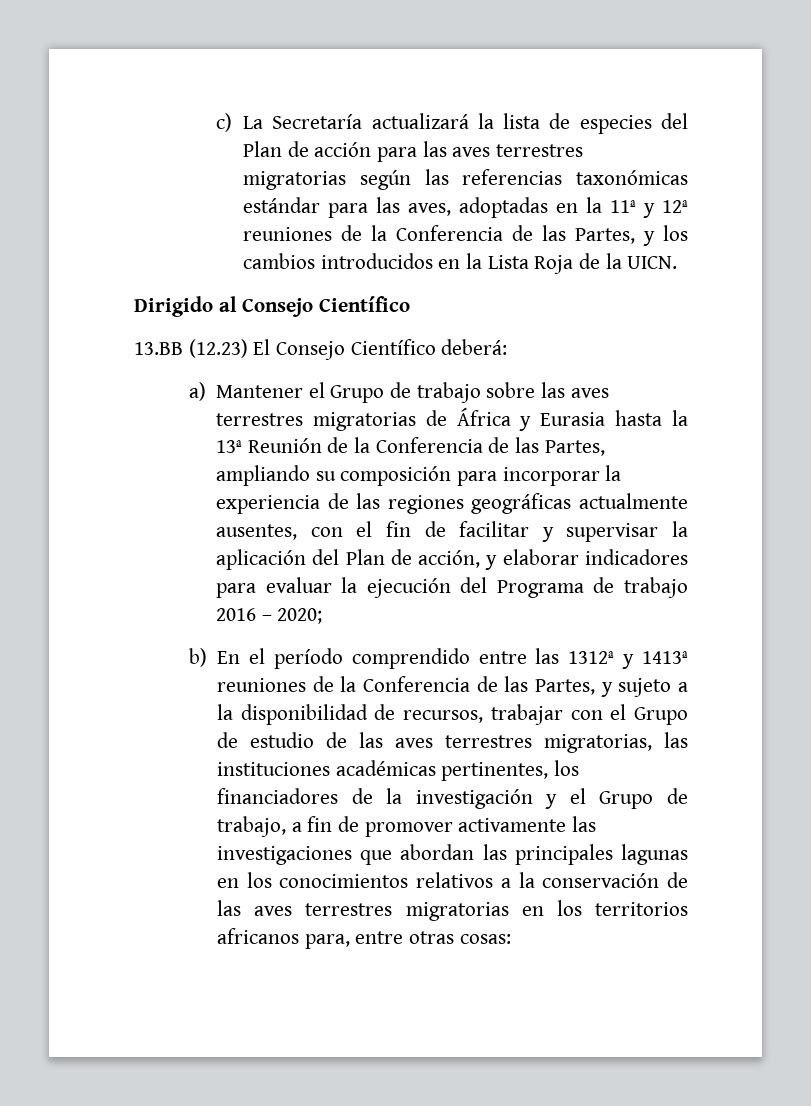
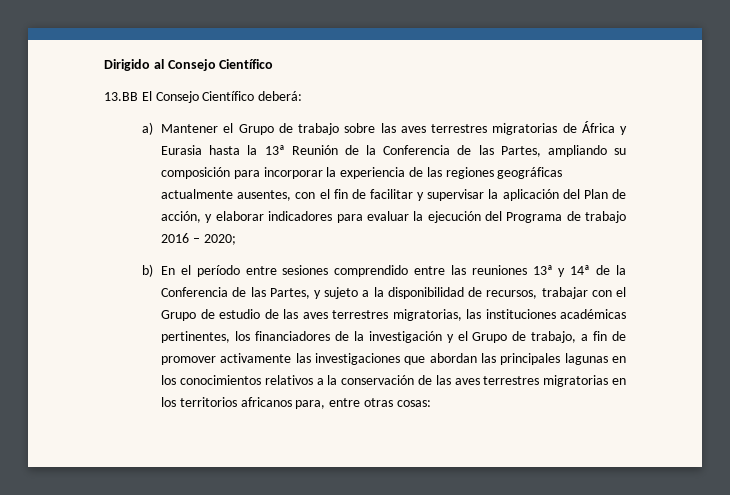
[215,113,689,134] [243,141,584,162] [243,169,688,190] [243,197,688,218] [243,225,689,246] [243,253,678,274] c) La Secretaría actualizará la lista de especies del Plan de acción para las aves terrestres migratorias según las referencias taxonómicas estándar para las aves, adoptadas en la 11ª y 12ª reuniones de la Conferencia de las Partes, y los cambios introducidos en la Lista Roja de la UICN. // -> (104, 65) none
[188,339,248,358] (12.23) -> (138, 96) none
(343, 658) none -> [245,265,329,275] entre sesiones
[568,651,688,669] [217,678,307,692] 1312ª y 1413ª reuniones -> [471,265,591,277] reuniones 13ª y 14ª

